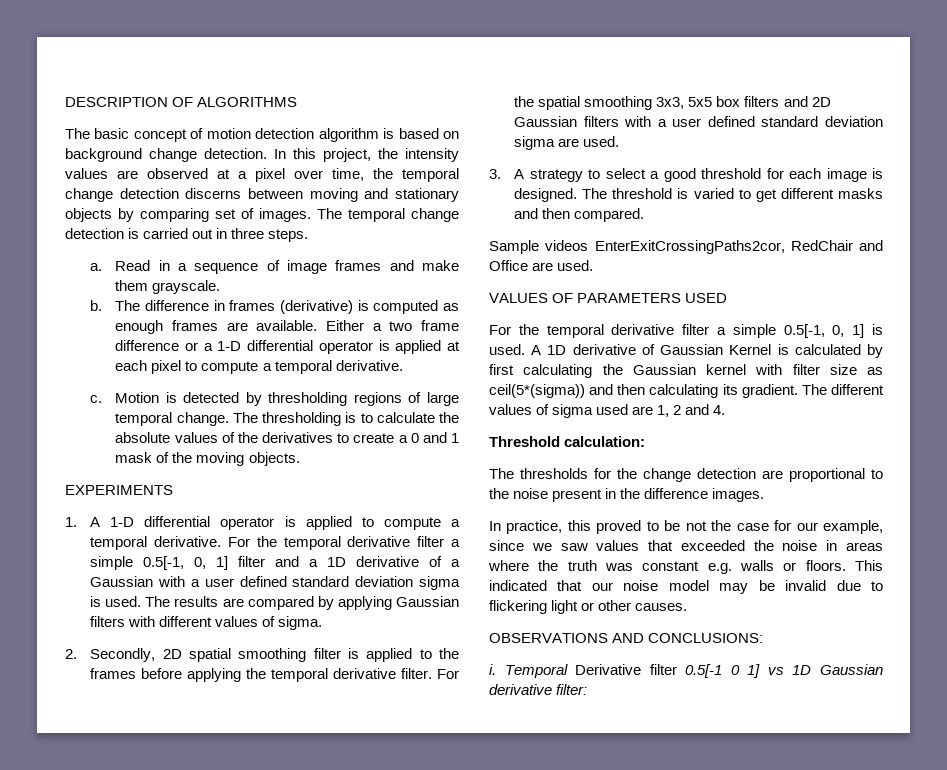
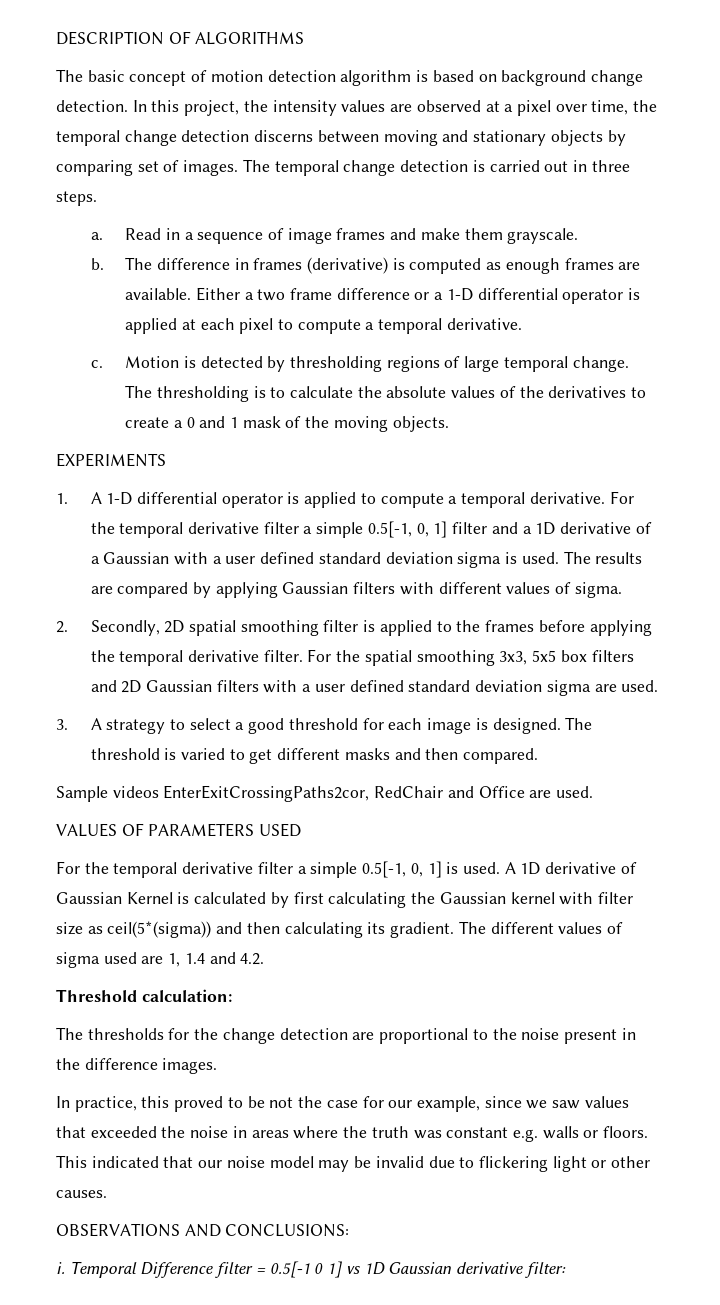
[673,404,726,415] 2 and 4. -> [184,952,265,965] 1.4 and 4.2.
[575,664,677,675] Derivative filter -> [140,1262,266,1278] Difference filter =

